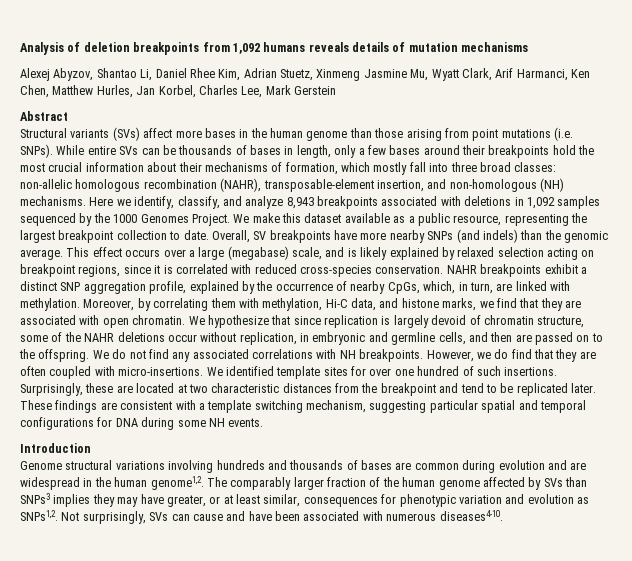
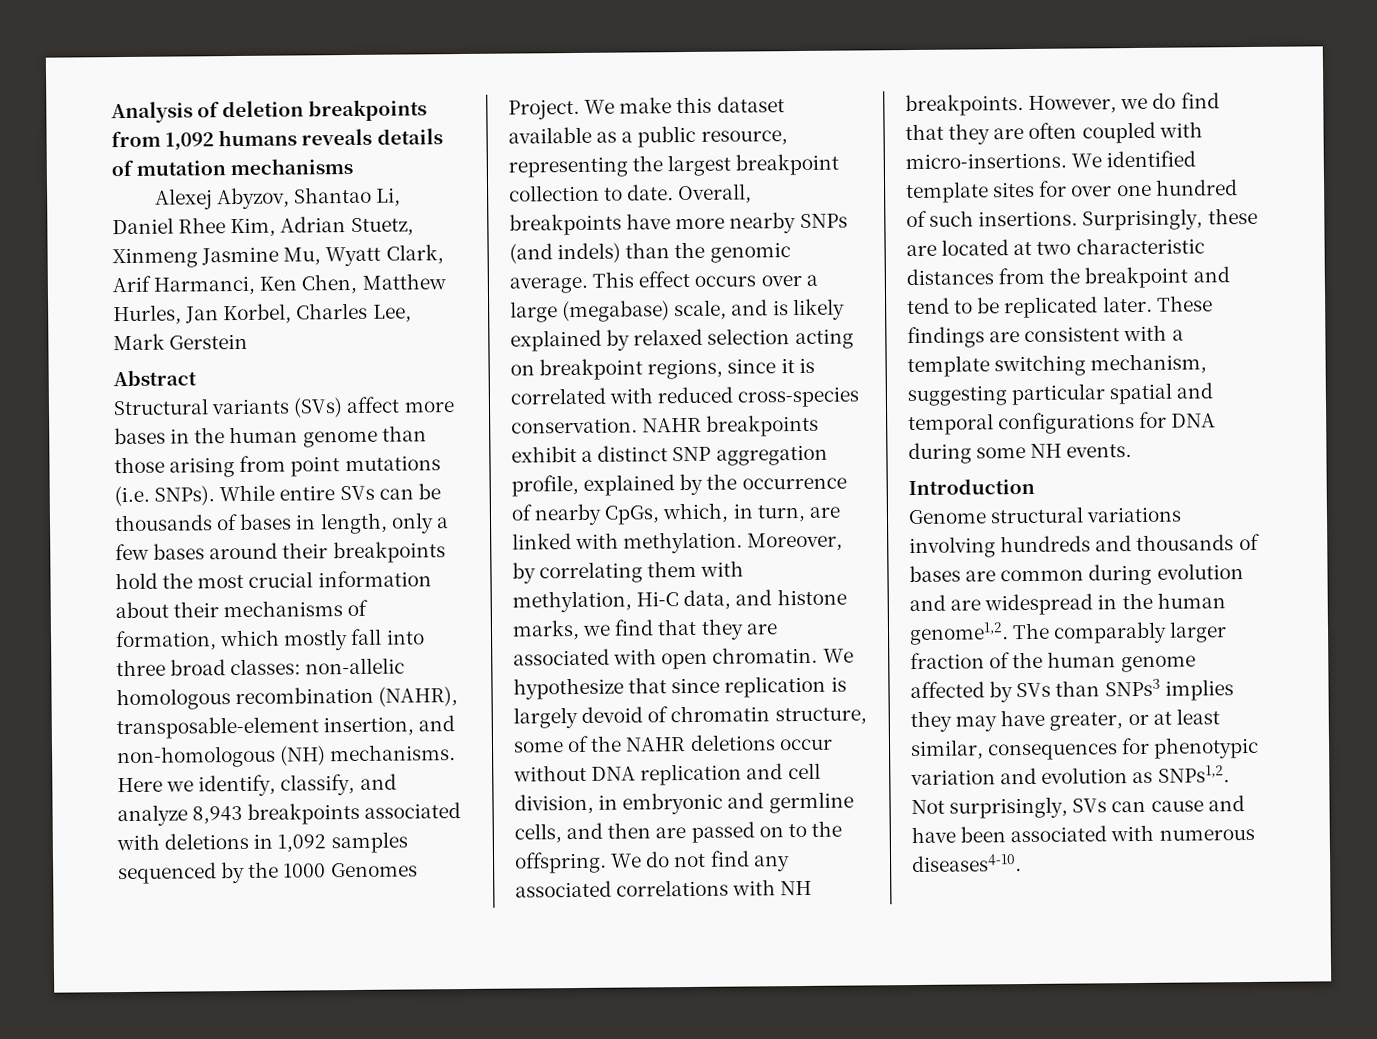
[253,231,267,240] SV -> (753, 194) none
[239,332,297,345] replication, -> [591,762,821,786] [514,793,594,815] DNA replication and cell division,

